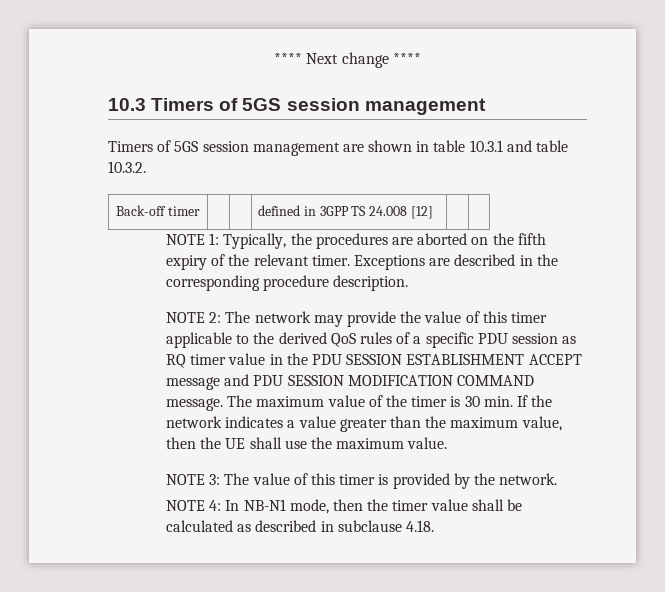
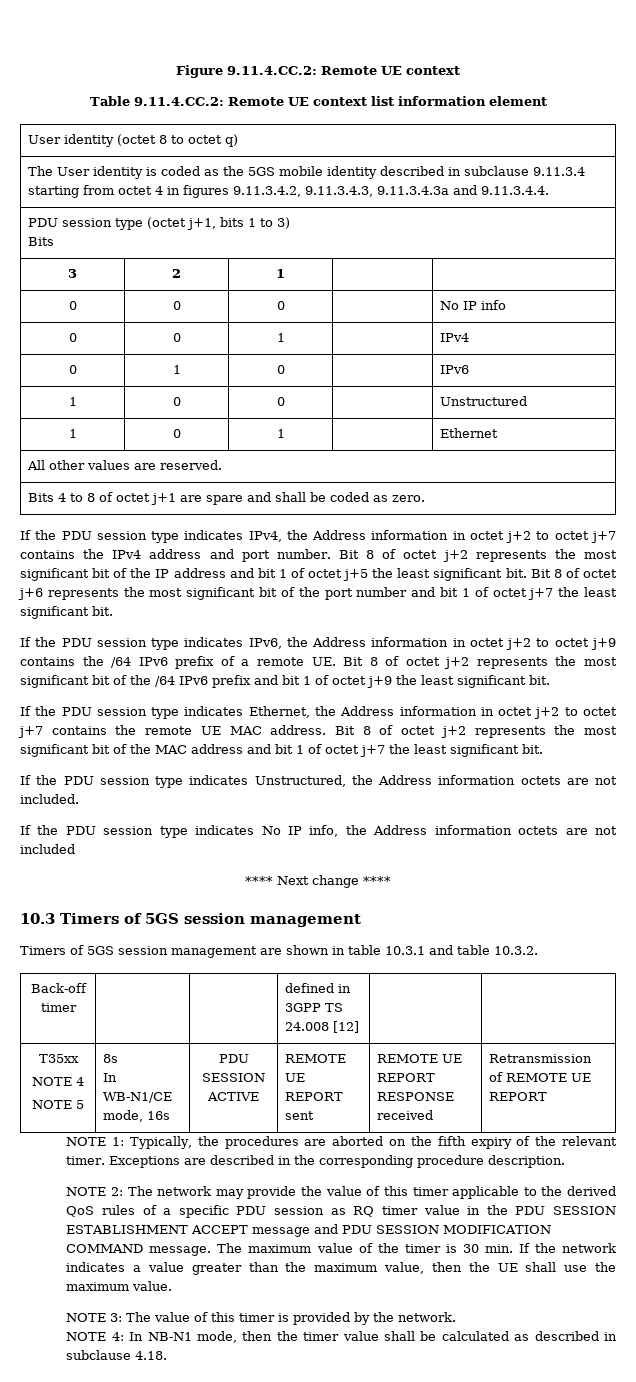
(274, 58) none -> [176,65,460,78] [89,96,547,106] [28,134,239,147] [28,166,586,179] [28,185,550,198] [28,217,291,230] [28,237,55,246] [68,269,77,278] [171,269,181,278] [276,269,285,278] [68,301,77,310] [172,301,181,310] [276,301,285,310] [440,300,507,310] [68,333,77,342] [172,333,181,342] [276,333,285,342] [440,333,470,342] [68,365,77,374] [172,365,181,374] [276,365,285,374] [440,365,470,374] [68,397,77,406] [172,397,181,406] [276,397,285,406] [440,396,528,406] [68,429,77,438] [172,429,181,438] [276,429,285,438] [440,428,499,438] [27,460,223,470] [28,492,426,505] [20,530,616,543] [20,549,617,562] [20,568,617,581] [18,587,617,600] [20,606,113,619] [20,637,616,650] [20,656,617,669] [20,675,550,688] [20,706,617,719] [18,725,617,738] [20,744,543,757] [20,775,617,788] [20,794,79,804] [20,825,618,838] [20,844,75,854] Figure 9.11.4.CC.2: Remote UE context // Table 9.11.4.CC.2: Remote UE context list information element // User identity (octet 8 to octet q) // The User identity is coded as the 5GS mobile identity described in subclause 9.11.3.4 starting from octet 4 in figures 9.11.3.4.2, 9.11.3.4.3, 9.11.3.4.3a and 9.11.3.4.4. // PDU session type (octet j+1, bits 1 to 3) // Bits // 3 | 2 | 1 | | // 0 | 0 | 0 | | No IP info // 0 | 0 | 1 | | IPv4 // 0 | 1 | 0 | | IPv6 // 1 | 0 | 0 | | Unstructured // 1 | 0 | 1 | | Ethernet // All other values are reserved. // Bits 4 to 8 of octet j+1 are spare and shall be coded as zero. // If the PDU session type indicates IPv4, the Address information in octet j+2 to octet j+7 contains the IPv4 address and port number. Bit 8 of octet j+2 represents the most significant bit of the IP address and bit 1 of octet j+5 the least significant bit. Bit 8 of octet j+6 represents the most significant bit of the port number and bit 1 of octet j+7 the least significant bit. // If the PDU session type indicates IPv6, the Address information in octet j+2 to octet j+9 contains the /64 IPv6 prefix of a remote UE. Bit 8 of octet j+2 represents the most significant bit of the /64 IPv6 prefix and bit 1 of octet j+9 the least significant bit. // If the PDU session type indicates Ethernet, the Address information in octet j+2 to octet j+7 contains the remote UE MAC address. Bit 8 of octet j+2 represents the most significant bit of the MAC address and bit 1 of octet j+7 the least significant bit. // If the PDU session type indicates Unstructured, the Address information octets are not included. // If the PDU session type indicates No IP info, the Address information octets are not included //
(433, 212) none -> [38,1054,79,1063] [32,1077,84,1086] [32,1100,84,1109] [103,1054,119,1063] [103,1073,118,1082] [103,1092,173,1103] [103,1110,171,1122] [218,1054,249,1063] [201,1073,265,1082] [206,1092,259,1101] [285,1054,347,1063] [285,1073,306,1082] [285,1092,344,1101] [285,1111,315,1120] [377,1054,463,1063] [377,1073,436,1082] [377,1092,455,1101] [377,1110,434,1120] [489,1054,593,1063] [489,1072,592,1082] [489,1092,548,1101] // T35xx // NOTE 4 // NOTE 5 | 8s // In WB-N1/CE mode, 16s | PDU SESSION ACTIVE | REMOTE UE REPORT sent | REMOTE UE REPORT RESPONSE received | Retransmission of REMOTE UE REPORT

